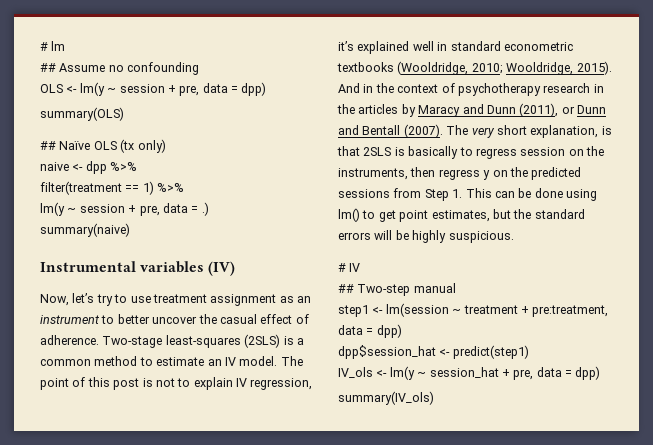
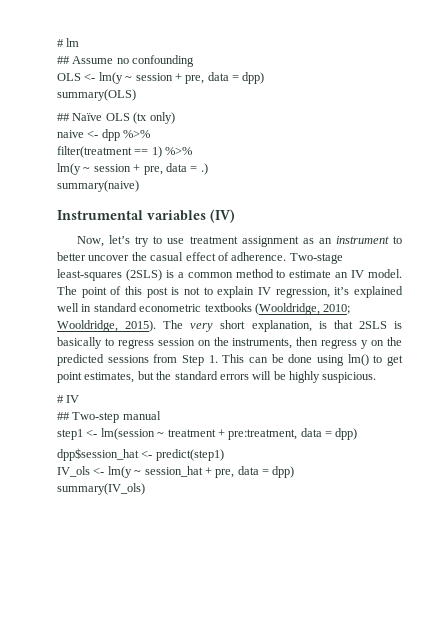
[338,83,604,96] [337,103,606,117] [338,124,443,138] And in the context of psychotherapy research in the articles by Maracy and Dunn (2011), or Dunn and Bentall (2007). -> (157, 326) none

